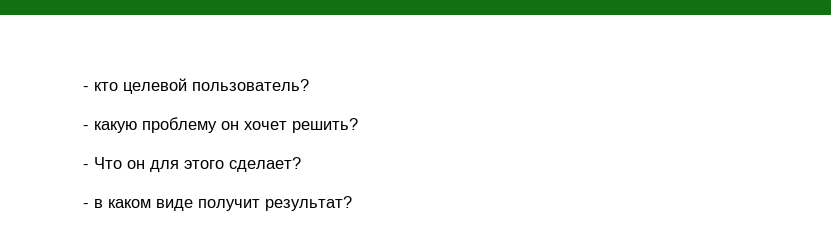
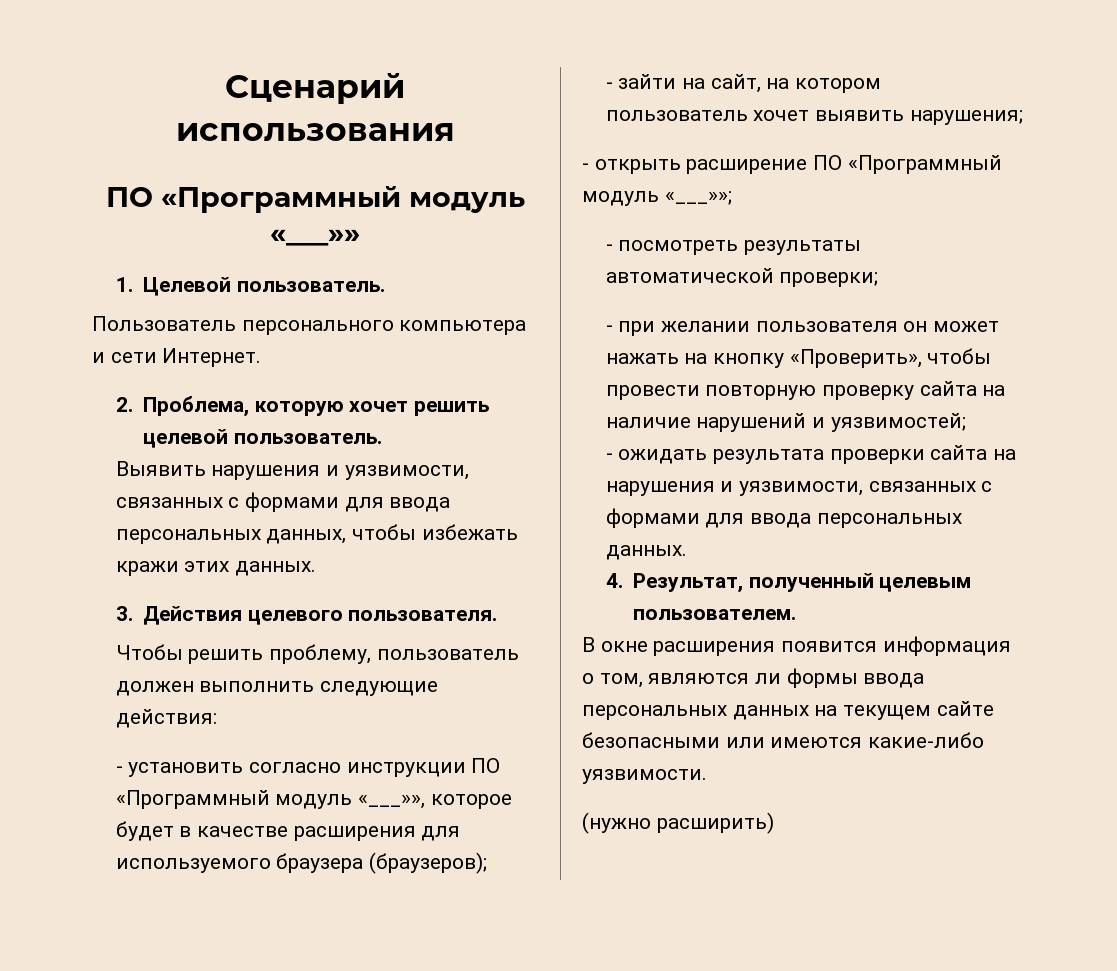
[83,78,309,94] [83,117,358,133] [83,157,301,172] [83,196,352,211] - кто целевой пользователь? // - какую проблему он хочет решить? // - Что он для этого сделает? // - в каком виде получит результат? -> [225,73,405,104] [175,123,455,141] [105,186,525,213] [270,229,360,246] [115,277,385,296] [92,316,527,335] [92,348,262,367] [115,396,490,417] [143,429,382,448] [115,461,469,480] [115,492,451,512] [115,524,518,544] [115,561,316,576] [115,606,498,625] [115,644,519,664] [115,681,438,696] [115,709,217,728] [115,758,501,777] [115,790,512,809] [115,821,461,841] [115,852,487,874] [605,74,881,93] [605,110,1023,125] [582,155,1002,174] [582,191,732,206] [605,240,861,255] [605,268,879,287] [605,321,999,336] [605,348,992,368] [605,381,1006,400] [605,413,966,432] [605,445,1016,464] [605,481,993,496] [605,508,962,528] [605,545,687,560] [605,573,972,593] [633,609,797,620] [582,636,1011,656] [582,668,925,688] [582,701,994,720] [582,732,985,748] [582,769,707,784] [582,812,774,834] Сценарий использования // ПО «Программный модуль «___»» // 1. Целевой пользователь. // Пользователь персонального компьютера и сети Интернет. // 2. Проблема, которую хочет решить целевой пользователь. // Выявить нарушения и уязвимости, связанных с формами для ввода персональных данных, чтобы избежать кражи этих данных. // 3. Действия целевого пользователя. // Чтобы решить проблему, пользователь должен выполнить следующие действия: // - установить согласно инструкции ПО «Программный модуль «___»», которое будет в качестве расширения для используемого браузера (браузеров); // - зайти на сайт, на котором пользователь хочет выявить нарушения; // - открыть расширение ПО «Программный модуль «___»»; // - посмотреть результаты автоматической проверки; // - при желании пользователя он может нажать на кнопку «Проверить», чтобы провести повторную проверку сайта на наличие нарушений и уязвимостей; // - ожидать результата проверки сайта на нарушения и уязвимости, связанных с формами для ввода персональных данных. // 4. Результат, полученный целевым пользователем. // В окне расширения появится информация о том, являются ли формы ввода персональных данных на текущем сайте безопасными или имеются какие-либо уязвимости. // (нужно расширить)

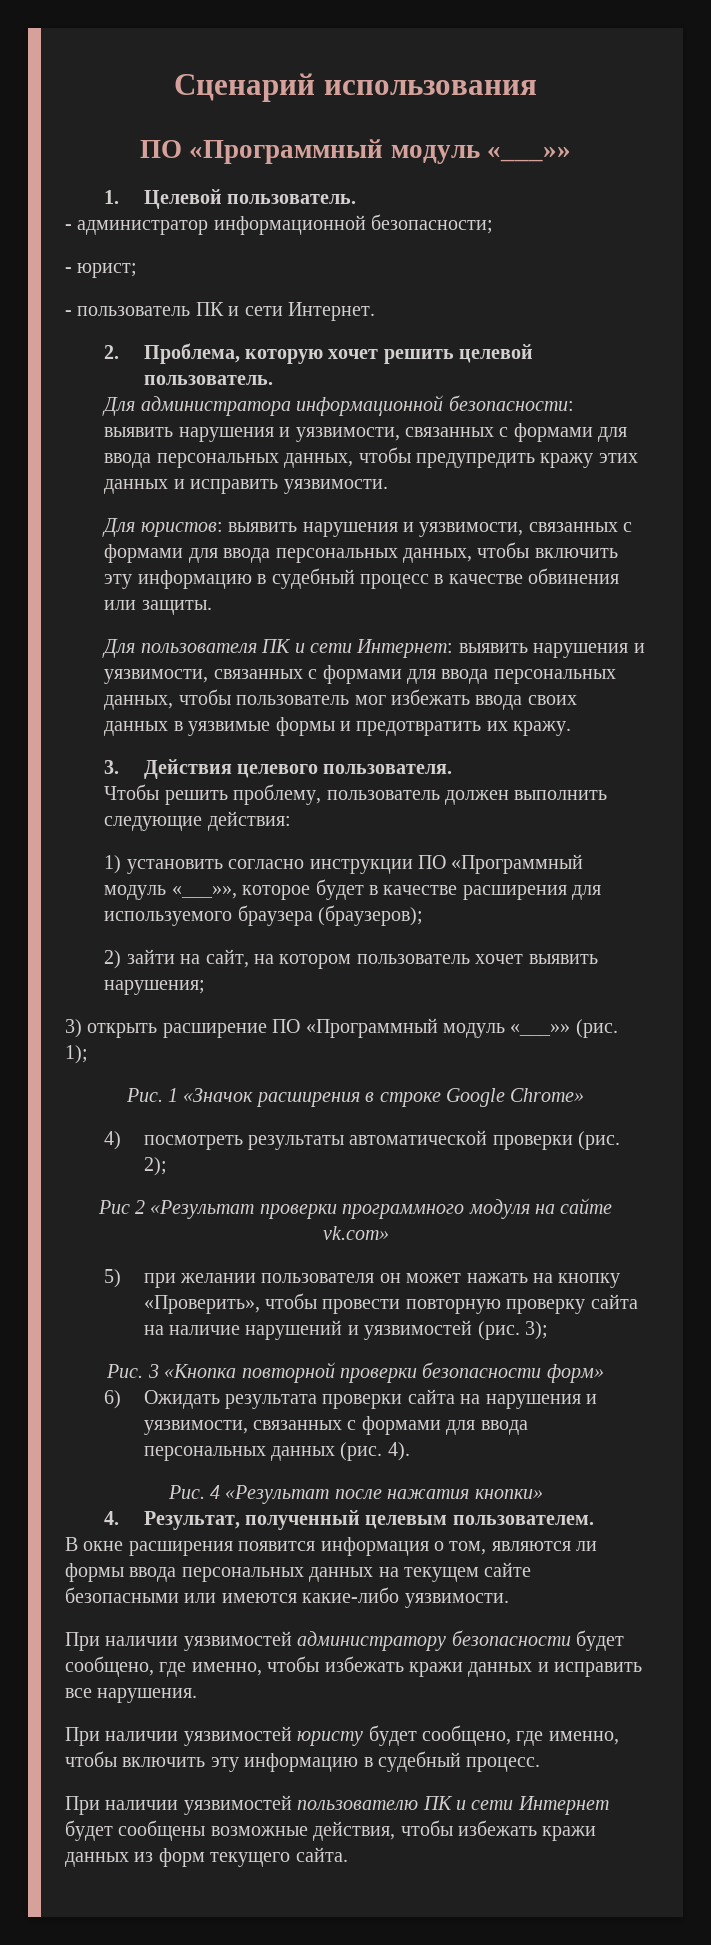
[92,316,527,335] Пользователь персонального компьютера -> [65,214,494,235] [65,263,138,278] [65,302,224,316] - администратор информационной безопасности; // - юрист; // - пользователь ПК
[115,461,206,476] Выявить -> [102,395,574,416] [104,427,174,437] Для администратора информационной безопасности: выявить
[421,524,518,540] [115,561,316,576] избежать кражи этих данных. -> [415,453,638,468] [104,479,388,494] [102,518,633,537] [104,542,618,563] [104,568,620,589] [104,600,212,615] [102,639,645,658] [104,665,616,684] [104,689,577,710] [104,717,572,736] предупредить кражу этих данных и исправить уязвимости. // Для юристов: выявить нарушения и уязвимости, связанных с формами для ввода персональных данных, чтобы включить эту информацию в судебный процесс в качестве обвинения или защиты. // Для пользователя ПК и сети Интернет: выявить нарушения и уязвимости, связанных с формами для ввода персональных данных, чтобы пользователь мог избежать ввода своих данных в уязвимые формы и предотвратить их кражу.
[115,766,123,773] - -> [104,855,122,874] 1)
[605,82,613,89] - -> [104,950,122,969] 2)
[582,163,589,170] - -> [65,1019,82,1038] 3)
[664,191,732,205] [605,240,861,255] [605,268,879,287] [605,325,613,332] «___»»; // - посмотреть результаты автоматической проверки; // - -> [510,1019,618,1038] [65,1045,88,1064] [125,1088,585,1107] [104,1130,621,1150] [143,1157,167,1176] [97,1198,613,1219] [322,1226,389,1240] [104,1269,122,1288] «___»» (рис. 1); // Рис. 1 «Значок расширения в строке Google Chrome» // 4) посмотреть результаты автоматической проверки (рис. 2); // Рис 2 «Результат проверки программного модуля на сайте vk.com» // 5)
[830,413,966,432] [605,449,708,464] уязвимостей; // - ожидать -> [364,1320,549,1340] [106,1362,604,1383] [104,1390,220,1409] уязвимостей (рис. 3); // Рис. 3 «Кнопка повторной проверки безопасности форм» // 6) Ожидать
[605,545,687,560] данных. -> [271,1442,410,1461] [167,1485,543,1504] данных (рис. 4). // Рис. 4 «Результат после нажатия кнопки»
[582,812,774,834] (нужно расширить) -> [65,1630,624,1651] [65,1656,643,1677] [65,1688,198,1703] [65,1725,619,1746] [65,1751,541,1772] [65,1795,609,1815] [65,1820,597,1841] [65,1847,348,1867] При наличии уязвимостей администратору безопасности будет сообщено, где именно, чтобы избежать кражи данных и исправить все нарушения. // При наличии уязвимостей юристу будет сообщено, где именно, чтобы включить эту информацию в судебный процесс. // При наличии уязвимостей пользователю ПК и сети Интернет будет сообщены возможные действия, чтобы избежать кражи данных из форм текущего сайта.

